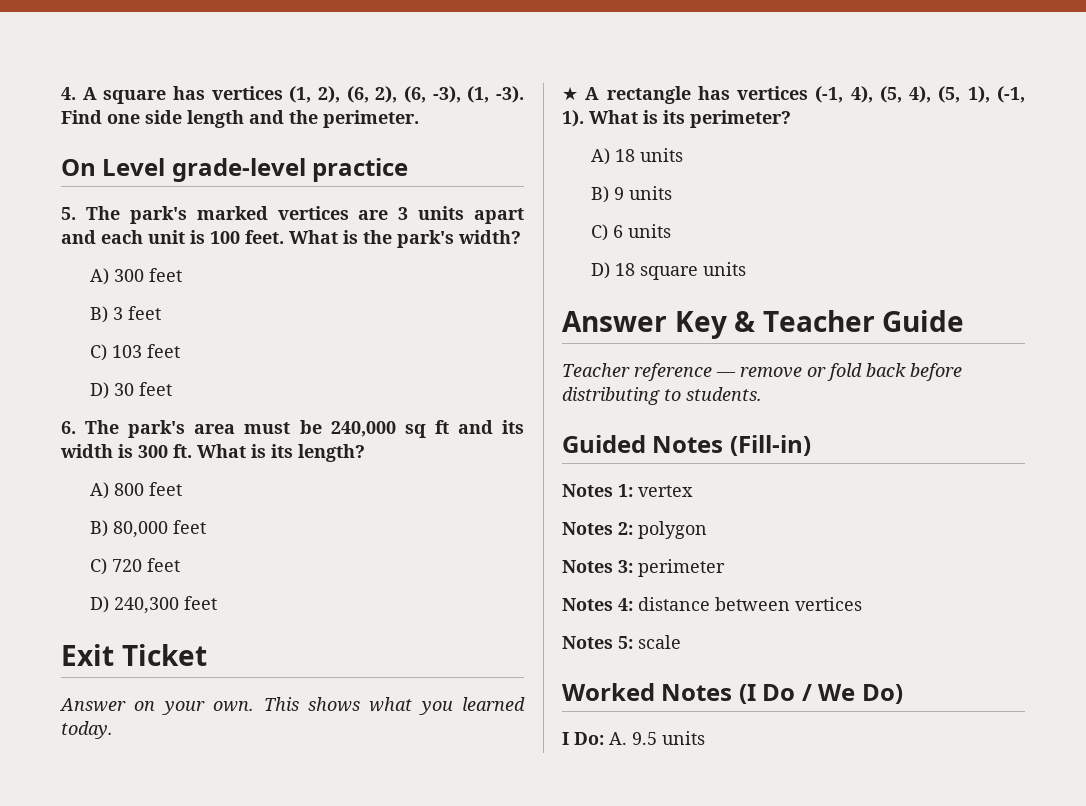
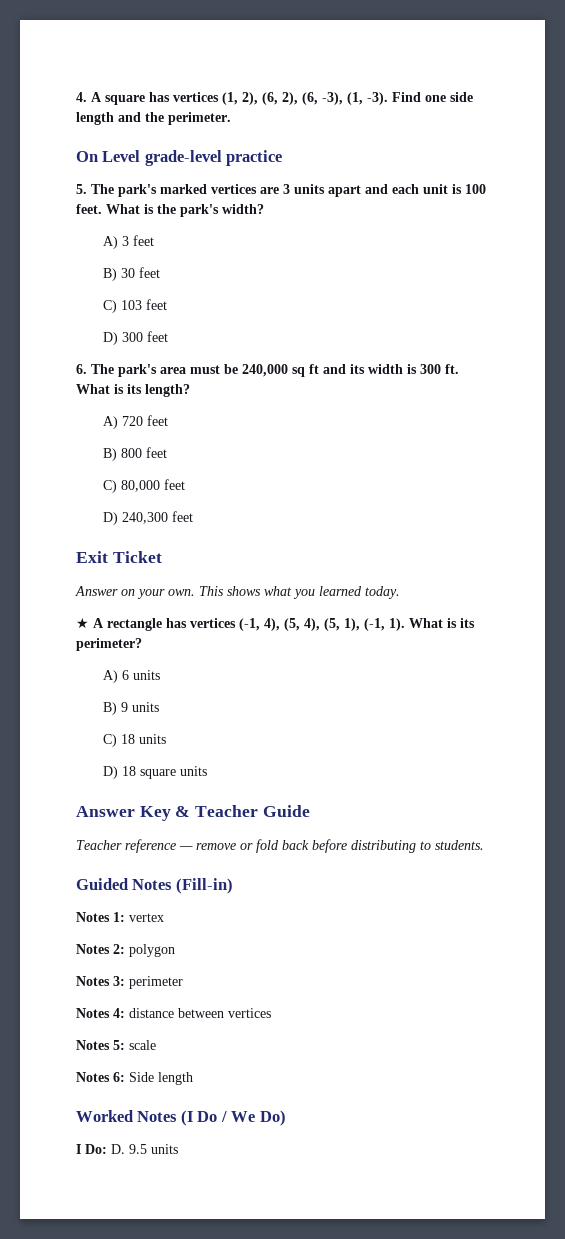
[114,268,183,282] [90,306,124,323] 300 feet // B) 3 -> [122,235,155,246] [103,268,136,281] 3 feet // B) 30
[114,383,135,396] 30 -> [122,332,144,342] 300
(110, 490) none -> [122,415,169,426] [103,448,118,461] 720 feet // B)
[90,520,109,537] B) -> [103,480,118,493] C)
[90,558,181,575] // C) 720 feet -> (186, 484) none
[615,149,636,162] 18 -> [122,670,130,680] 6
[613,225,624,238] 6 -> [121,734,136,744] 18
(681, 642) none -> [76,1072,193,1085] // Notes 6: Side length
[609,732,627,745] A. -> [111,1144,125,1154] D.

